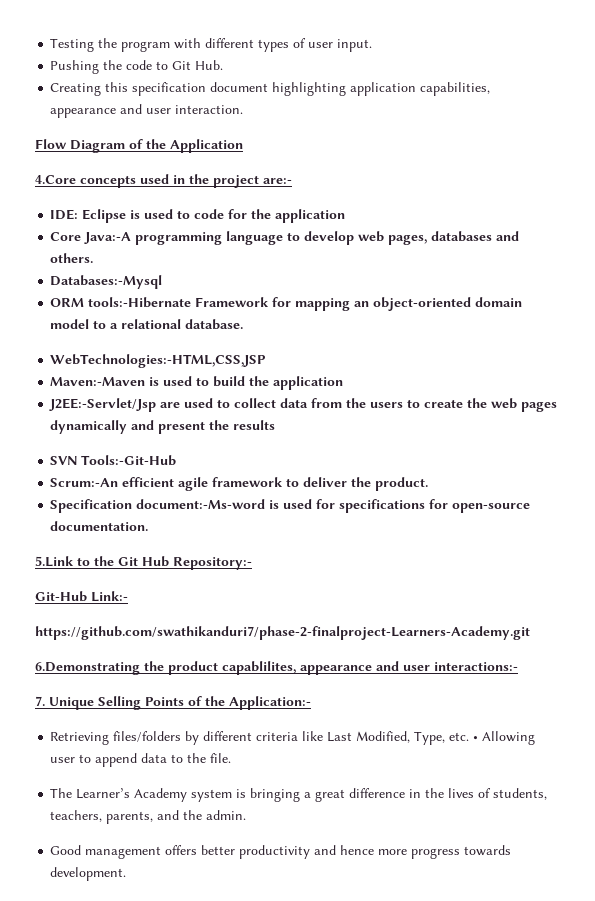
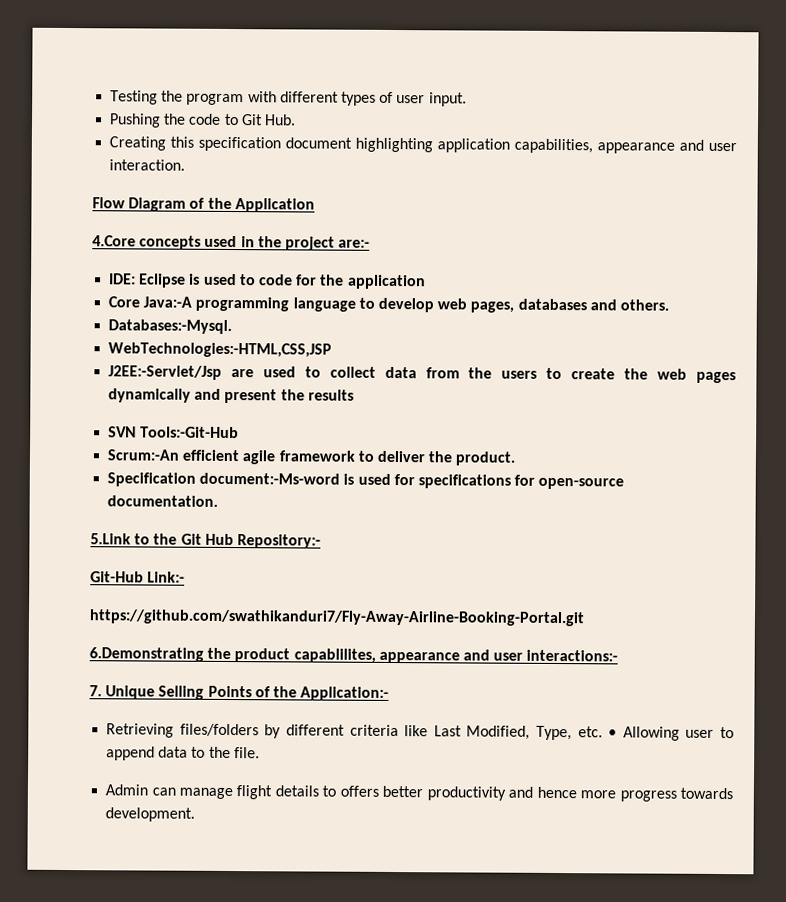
[50,275,163,289] [50,297,523,311] [50,319,244,330] [50,354,267,368] [50,376,344,390] Databases:-Mysql // ORM tools:-Hibernate Framework for mapping an object-oriented domain model to a relational database. // WebTechnologies:-HTML,CSS,JSP // Maven:-Maven is used to build the application -> [108,319,233,335] [108,342,333,358] Databases:-Mysql. // WebTechnologies:-HTML,CSS,JSP
[35,626,530,640] https://github.com/swathikanduri7/phase-2-finalproject-Learners-Academy.git -> [89,609,585,627] https://github.com/swathikanduri7/Fly-Away-Airline-Booking-Portal.git
[50,788,548,802] [50,810,247,824] [50,845,162,859] The Learner’s Academy system is bringing a great difference in the lives of students, teachers, parents, and the admin. // Good management -> [105,784,337,800] Admin can manage flight details to

